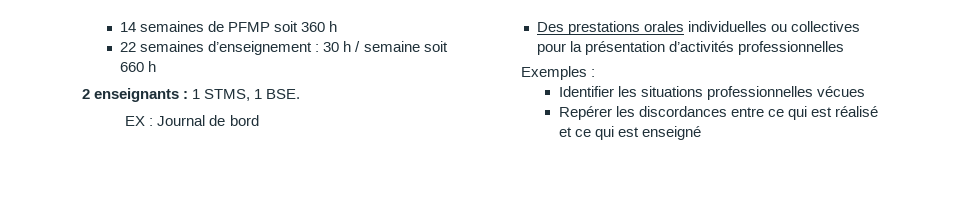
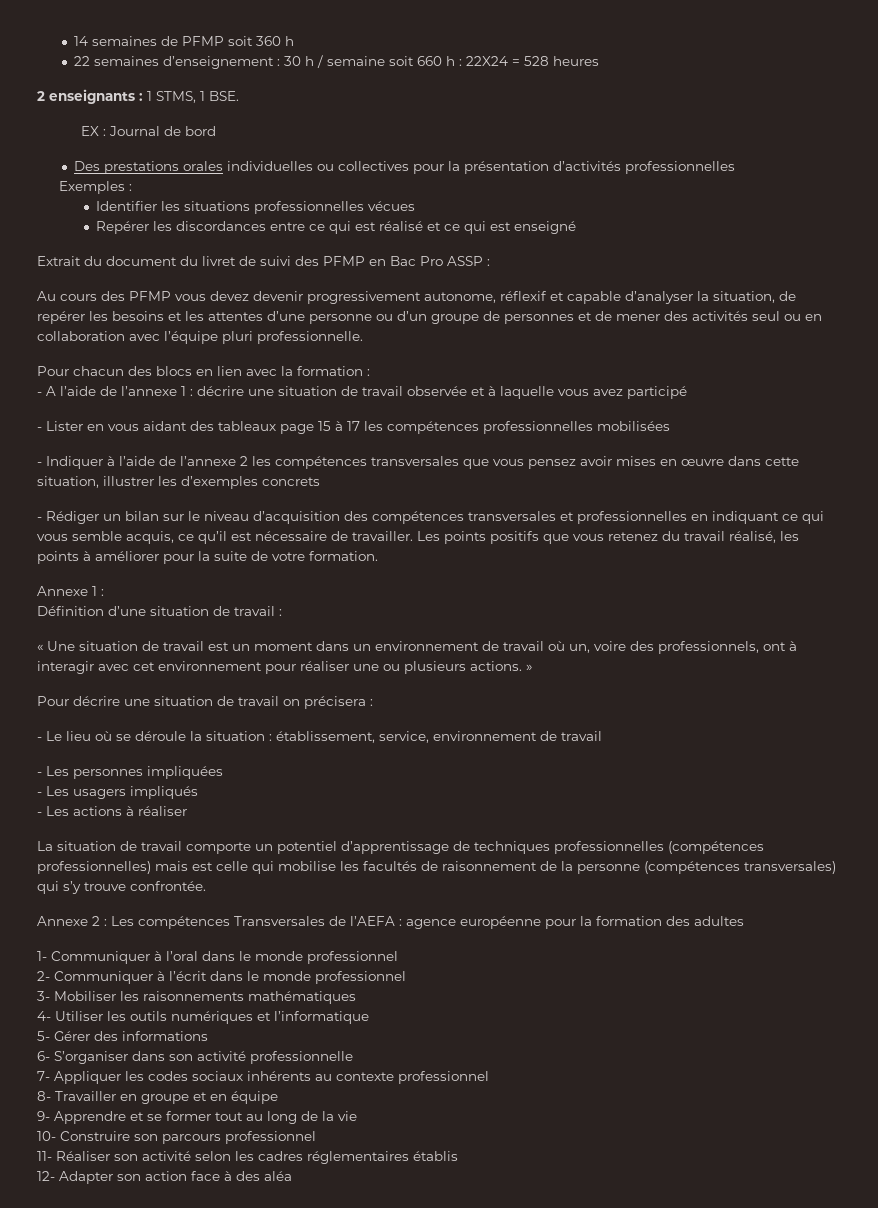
(157, 66) none -> [458,56,599,66] : 22X24 = 528 heures
(702, 133) none -> [37,256,490,266] [37,291,796,304] [37,311,822,324] [37,331,363,344] [37,366,370,376] [37,386,687,399] [37,421,670,434] [37,456,799,469] [37,476,320,489] [37,511,824,524] [37,531,799,544] [37,551,378,564] [37,586,104,596] [37,606,282,616] [37,641,797,654] [37,661,532,674] [37,696,373,709] [37,731,602,743] [37,766,223,779] [37,786,198,799] [37,806,187,816] [37,841,764,854] [37,861,836,874] [37,881,206,894] [37,916,744,929] [37,951,398,964] [37,971,406,984] [37,991,356,1004] [37,1011,369,1024] [37,1031,208,1041] [37,1051,353,1064] [37,1071,489,1084] [37,1091,278,1104] [37,1111,357,1124] [37,1131,316,1144] [37,1151,458,1164] [37,1171,292,1184] // Extrait du document du livret de suivi des PFMP en Bac Pro ASSP : // Au cours des PFMP vous devez devenir progressivement autonome, réflexif et capable d’analyser la situation, de repérer les besoins et les attentes d’une personne ou d’un groupe de personnes et de mener des activités seul ou en collaboration avec l’équipe pluri professionnelle. // Pour chacun des blocs en lien avec la formation : // - A l’aide de l’annexe 1 : décrire une situation de travail observée et à laquelle vous avez participé // - Lister en vous aidant des tableaux page 15 à 17 les compétences professionnelles mobilisées // - Indiquer à l’aide de l’annexe 2 les compétences transversales que vous pensez avoir mises en œuvre dans cette situation, illustrer les d’exemples concrets // - Rédiger un bilan sur le niveau d’acquisition des compétences transversales et professionnelles en indiquant ce qui vous semble acquis, ce qu’il est nécessaire de travailler. Les points positifs que vous retenez du travail réalisé, les points à améliorer pour la suite de votre formation. // Annexe 1 : // Définition d’une situation de travail : // « Une situation de travail est un moment dans un environnement de travail où un, voire des professionnels, ont à interagir avec cet environnement pour réaliser une ou plusieurs actions. » // Pour décrire une situation de travail on précisera : // - Le lieu où se déroule la situation : établissement, service, environnement de travail // - Les personnes impliquées // - Les usagers impliqués // - Les actions à réaliser // La situation de travail comporte un potentiel d’apprentissage de techniques professionnelles (compétences professionnelles) mais est celle qui mobilise les facultés de raisonnement de la personne (compétences transversales) qui s’y trouve confrontée. // Annexe 2 : Les compétences Transversales de l’AEFA : agence européenne pour la formation des adultes // 1- Communiquer à l’oral dans le monde professionnel // 2- Communiquer à l’écrit dans le monde professionnel // 3- Mobiliser les raisonnements mathématiques // 4- Utiliser les outils numériques et l’informatique // 5- Gérer des informations // 6- S’organiser dans son activité professionnelle // 7- Appliquer les codes sociaux inhérents au contexte professionnel // 8- Travailler en groupe et en équipe // 9- Apprendre et se former tout au long de la vie // 10- Construire son parcours professionnel // 11- Réaliser son activité selon les cadres réglementaires établis // 12- Adapter son action face à des aléa

